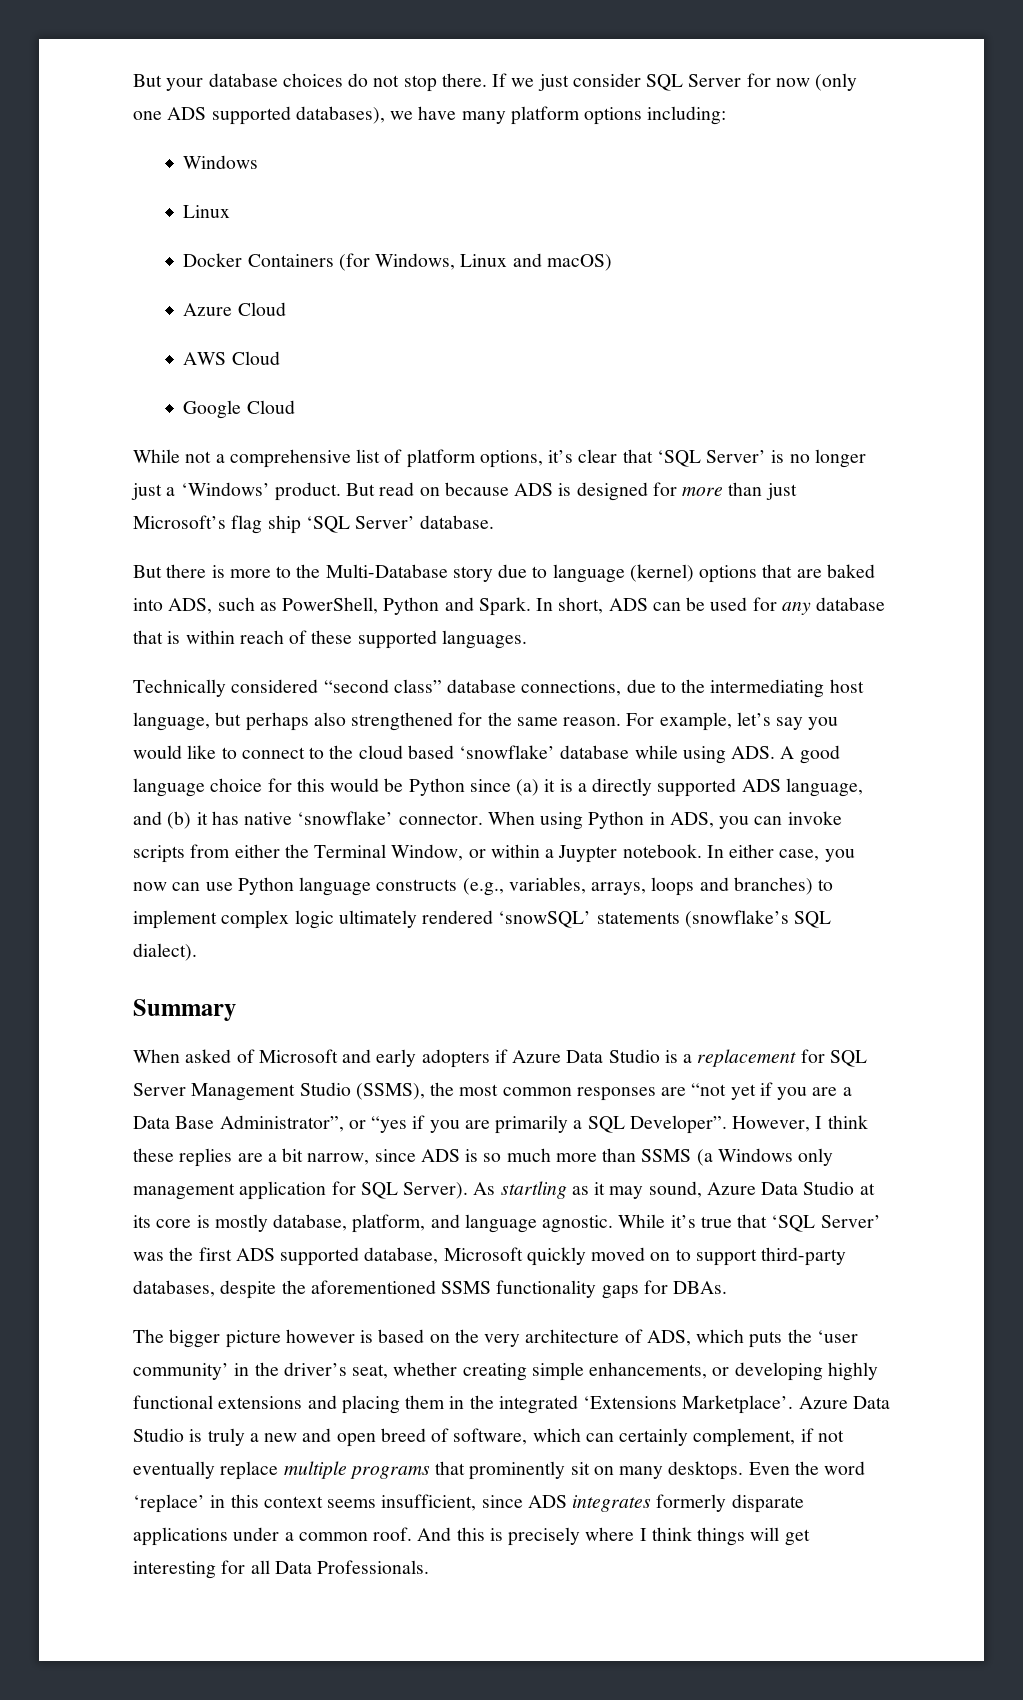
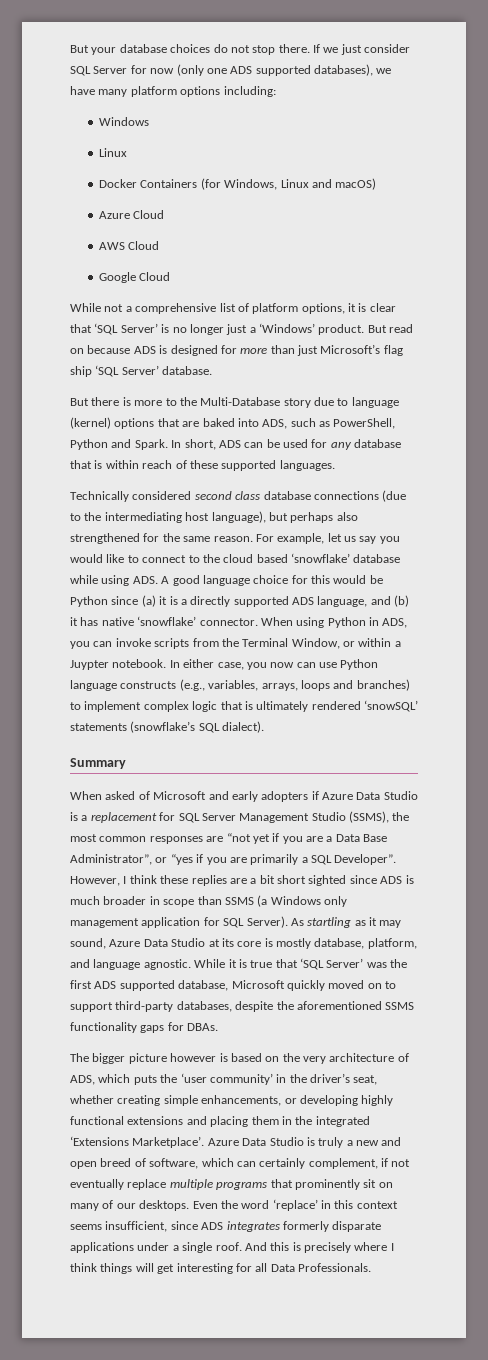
[548,450,574,463] it’s -> [348,303,367,312] it is
[323,679,656,696] “second class” database connections, due -> [194,490,407,502] second class database connections (due
[133,712,210,731] language, -> [211,511,266,523] language),
[736,712,771,726] let’s -> [327,533,356,542] let us
[234,844,280,858] either -> (219, 642) none
(334, 919) none -> [220,701,253,710] that is
[307,1153,370,1165] narrow, -> [277,875,347,886] short sighted
[483,1148,597,1162] so much more -> [70,896,195,907] much broader in scope
[670,1215,696,1228] it’s -> [228,959,247,968] it is
(664, 1472) none -> [102,1200,136,1209] of our
[298,1532,368,1541] common -> [182,1242,213,1253] single

